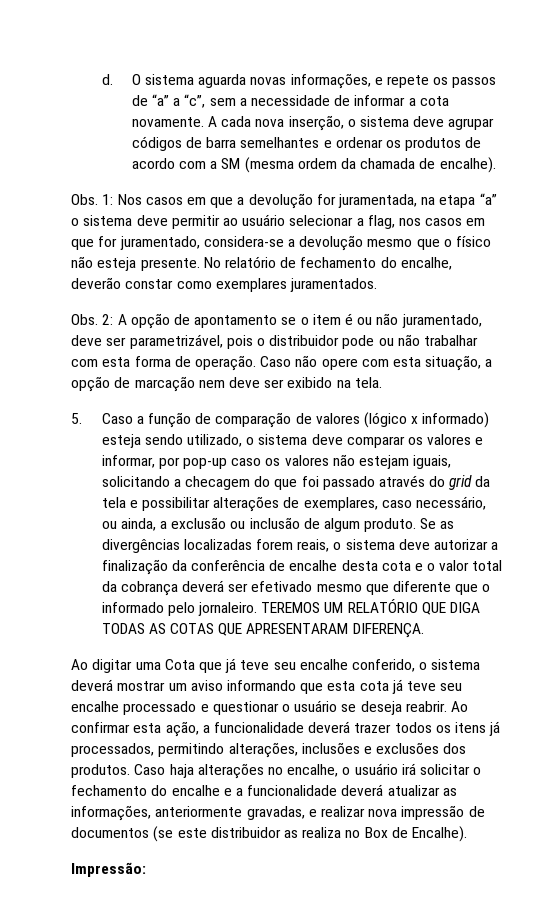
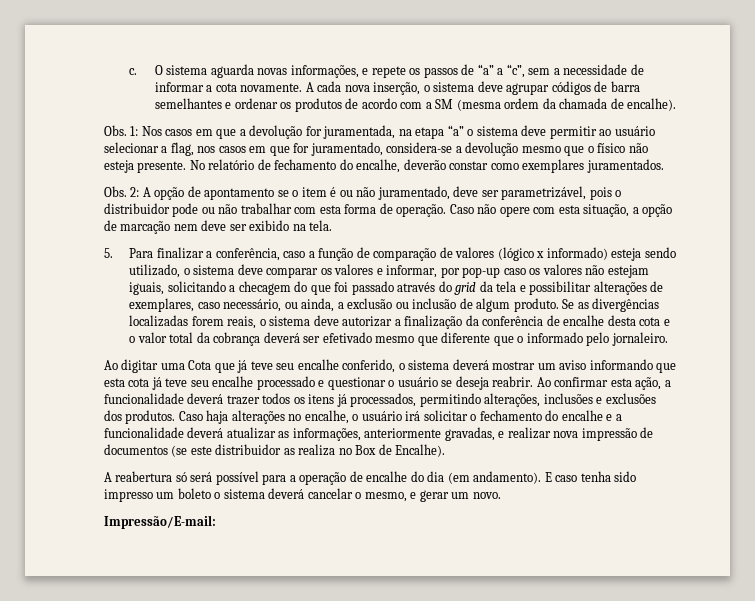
[101,74,113,85] d. -> [129,68,138,75] c.
[101,413,133,424] Caso -> [129,247,306,261] Para finalizar a conferência, caso
[261,599,480,615] [101,623,424,638] TEREMOS UM RELATÓRIO QUE DIGA TODAS AS COTAS QUE APRESENTARAM DIFERENÇA. -> (668, 339) none
[71,862,147,877] Impressão: -> [103,471,637,485] [103,488,501,502] [103,515,216,529] A reabertura só será possível para a operação de encalhe do dia (em andamento). E caso tenha sido impresso um boleto o sistema deverá cancelar o mesmo, e gerar um novo. // Impressão/E-mail:

